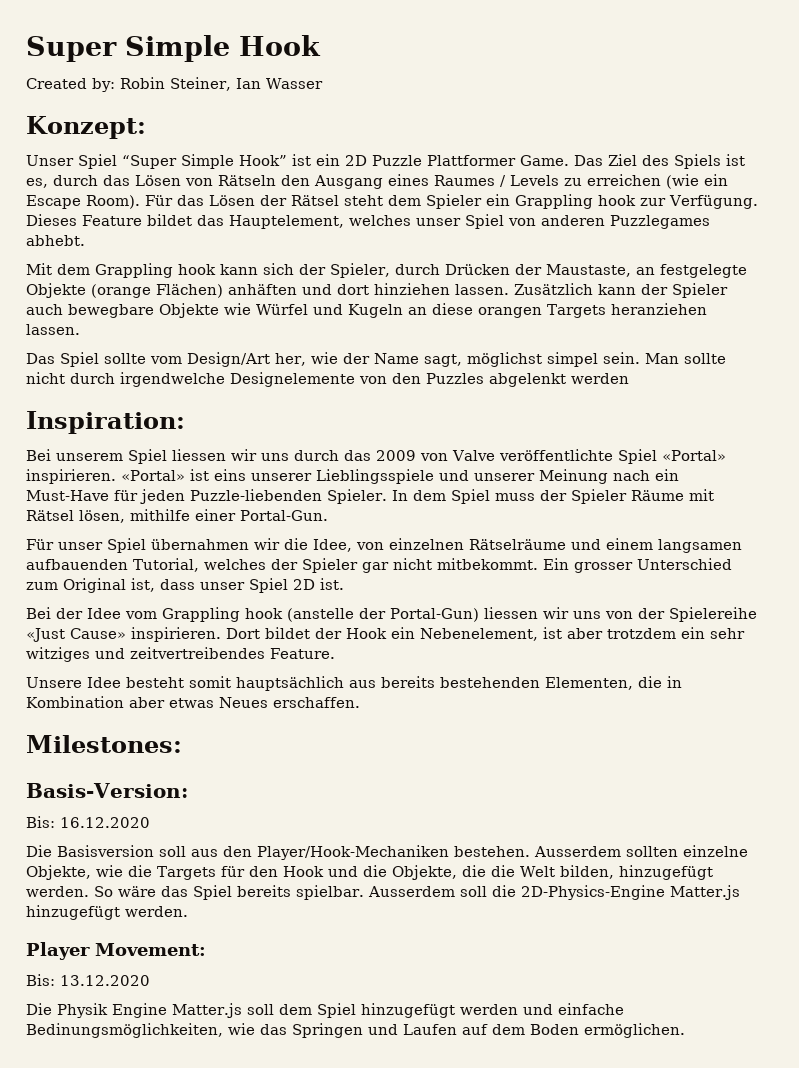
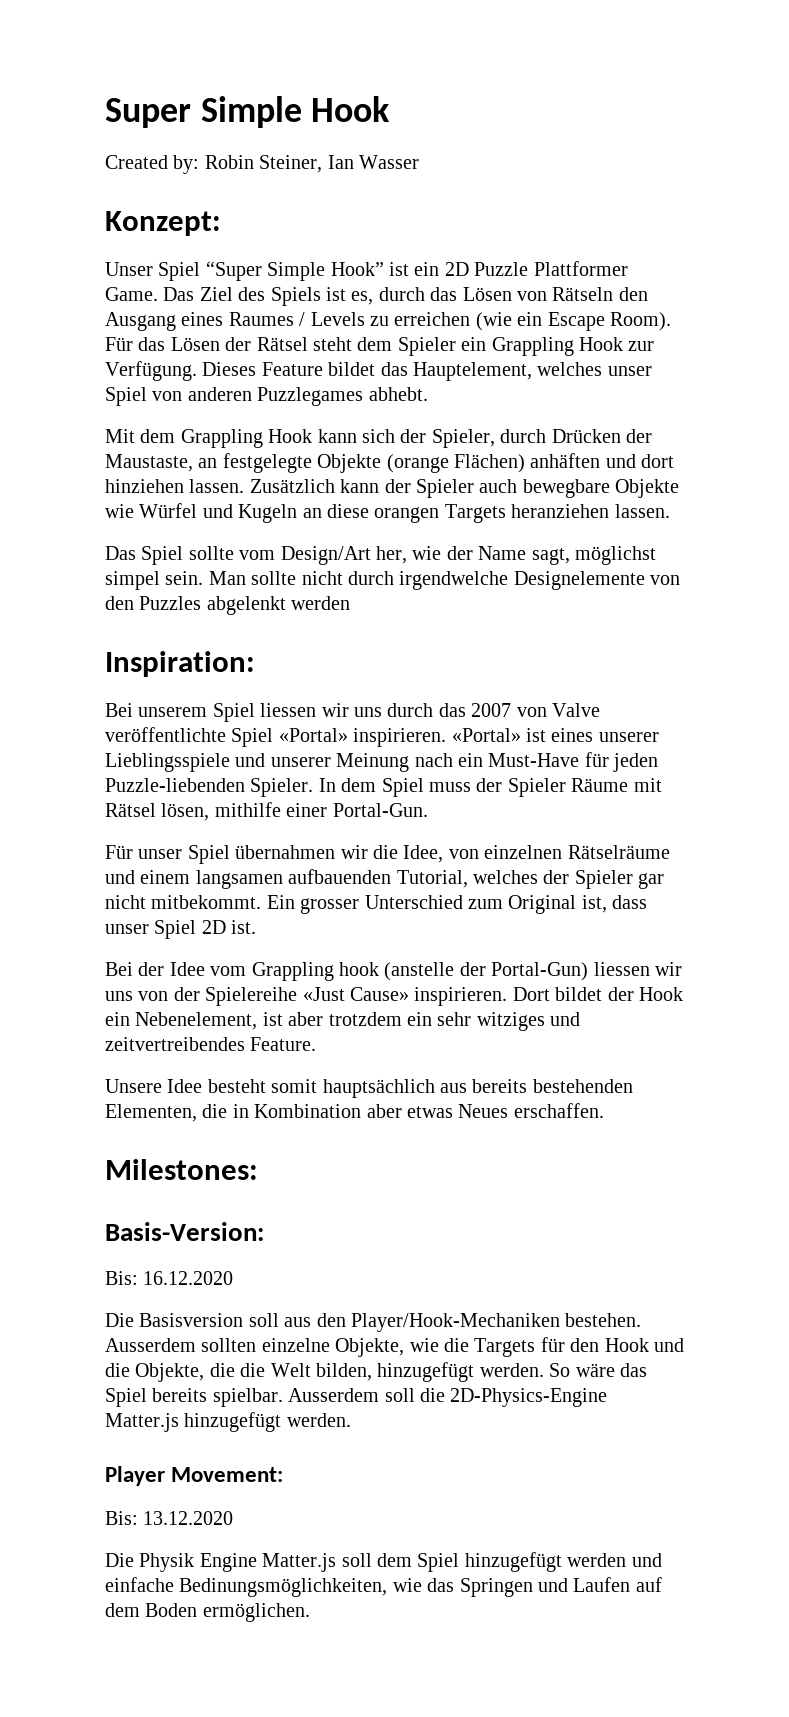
[598,195,636,206] hook -> [578,337,623,351] Hook
[178,264,216,275] hook -> [268,429,313,443] Hook
[376,450,416,461] 2009 -> [471,703,512,717] 2007
[214,469,246,481] eins -> [551,728,594,742] eines

